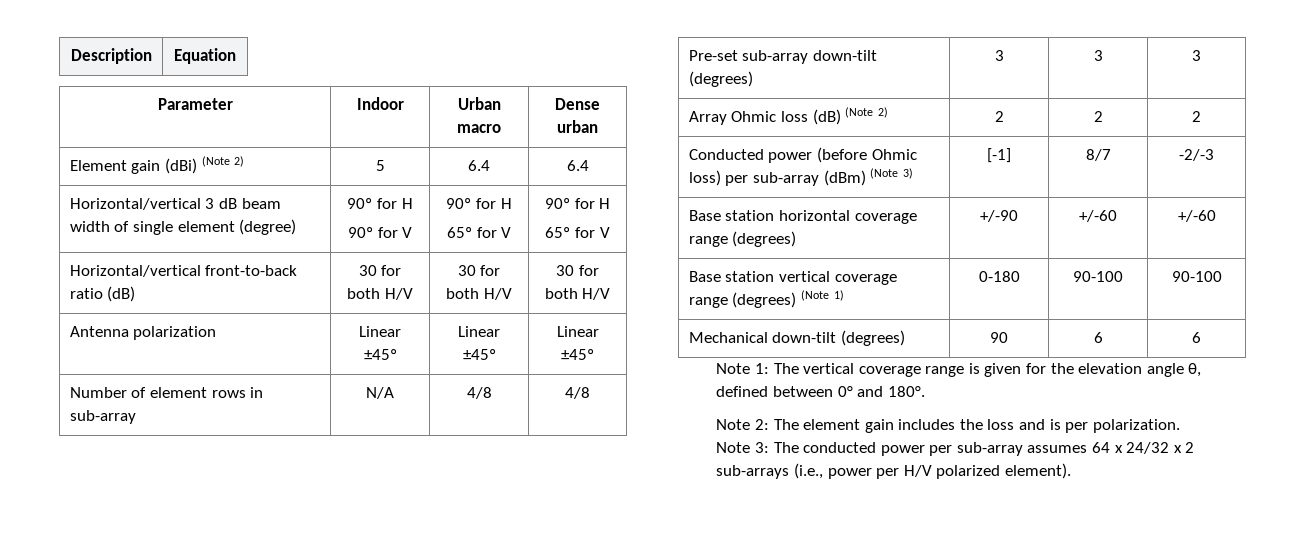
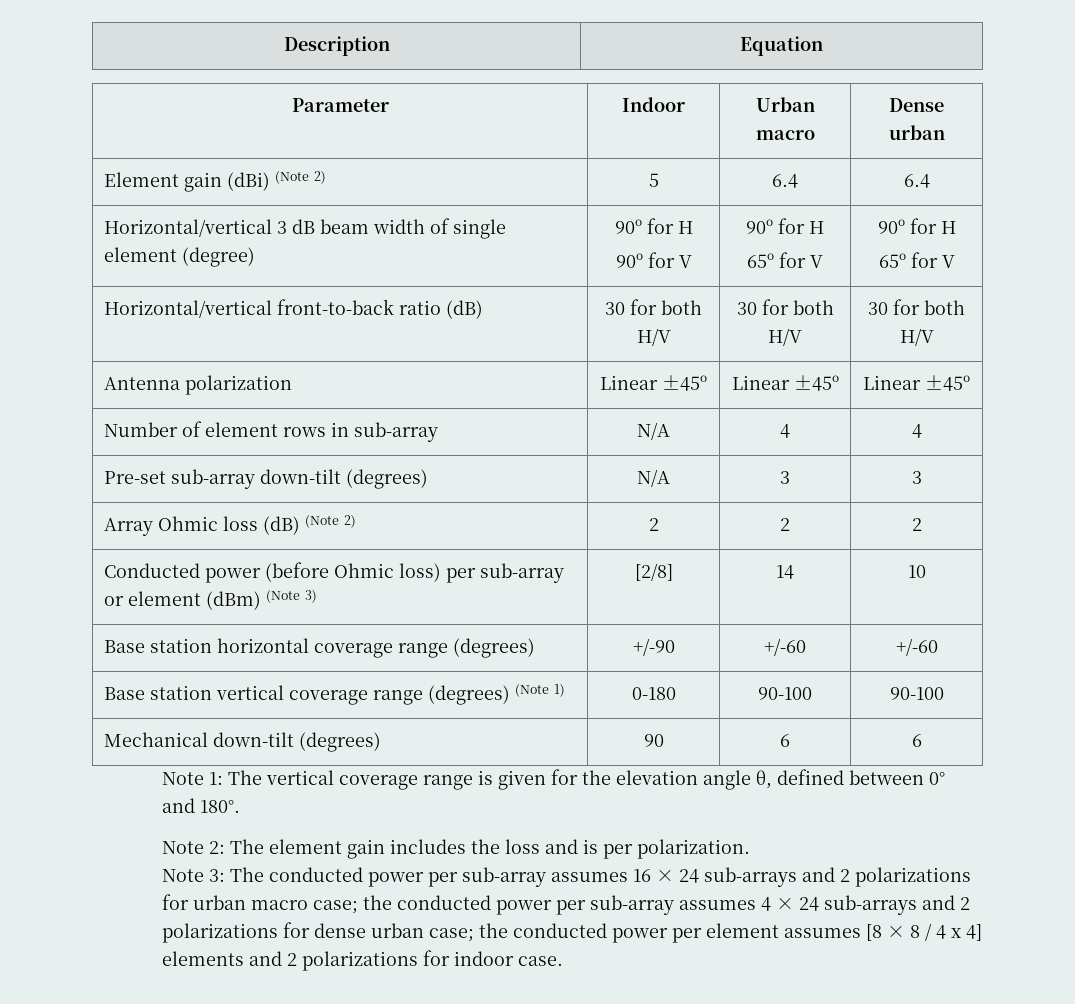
[466,387,492,399] [565,387,590,399] 4/8 | 4/8 -> [780,424,790,438] [911,424,922,438] 4 | 4
[994,50,1004,61] 3 -> [637,469,670,487] N/A
(819, 179) none -> [103,591,201,606] or element
[987,148,1011,163] [1085,149,1111,161] [1179,149,1214,161] [-1] | 8/7 | -2/-3 -> [634,563,673,581] [776,565,794,579] [907,565,926,578] [2/8] | 14 | 10
[1092,442,1195,454] [716,463,1071,479] 64 x 24/32 x 2 sub-arrays (i.e., power per H/V polarized element). -> [633,867,972,887] [162,894,971,915] [162,922,983,943] [162,950,564,971] 16 × 24 sub-arrays and 2 polarizations for urban macro case; the conducted power per sub-array assumes 4 × 24 sub-arrays and 2 polarizations for dense urban case; the conducted power per element assumes [8 × 8 / 4 x 4] elements and 2 polarizations for indoor case.

